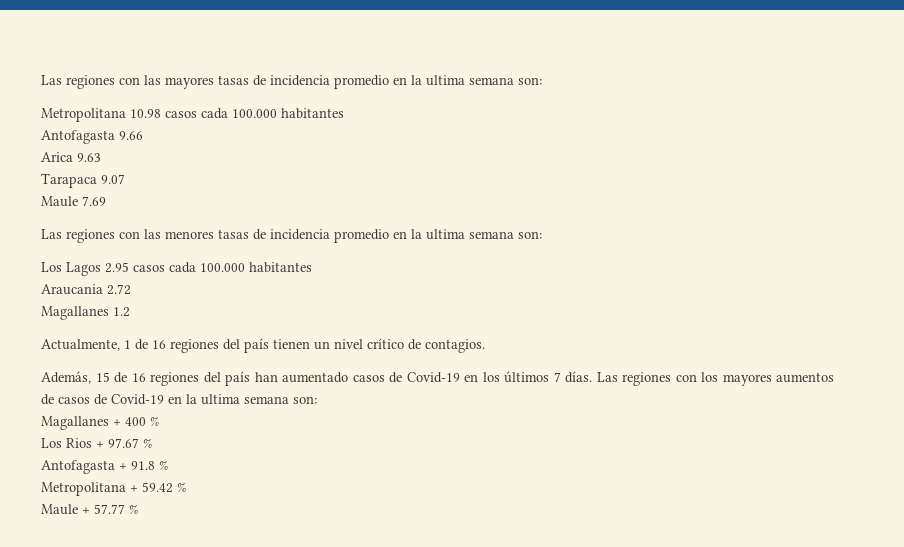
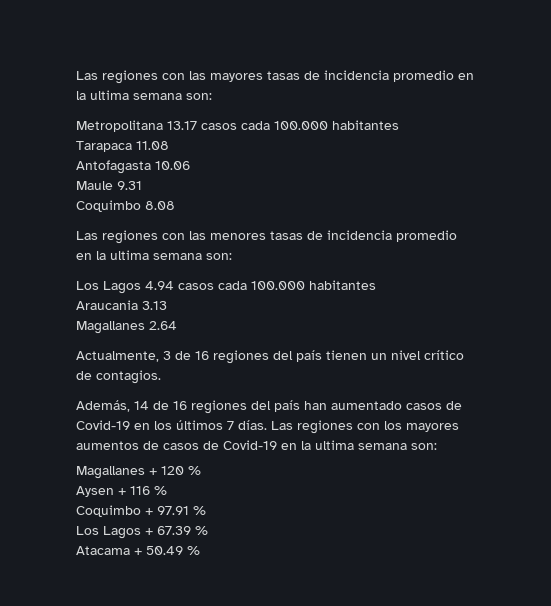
[130,108,344,119] [41,130,143,144] [41,152,101,162] [41,173,125,188] [41,196,106,207] 10.98 casos cada 100.000 habitantes // Antofagasta 9.66 // Arica 9.63 // Tarapaca 9.07 // Maule 7.69 -> [167,120,399,130] [76,141,169,152] [76,160,190,174] [76,181,142,190] [76,200,175,212] 13.17 casos cada 100.000 habitantes // Tarapaca 11.08 // Antofagasta 10.06 // Maule 9.31 // Coquimbo 8.08
[105,262,129,273] 2.95 -> [145,281,174,290] 4.94
[107,284,131,295] [41,306,130,320] 2.72 // Magallanes 1.2 -> [142,301,167,310] [76,321,177,334] 3.13 // Magallanes 2.64
[124,340,131,349] 1 -> [163,351,171,360] 3
[95,372,110,382] 15 -> [134,401,149,410] 14
[125,416,159,426] [41,438,152,448] [41,460,168,474] [41,482,186,496] [41,504,125,515] 400 % // Los Rios + 97.67 % // Antofagasta + 91.8 % // Metropolitana + 59.42 % // Maule + 57.77 -> [161,466,201,475] [76,486,167,497] [76,505,206,517] [76,526,208,539] [76,546,183,555] 120 % // Aysen + 116 % // Coquimbo + 97.91 % // Los Lagos + 67.39 % // Atacama + 50.49

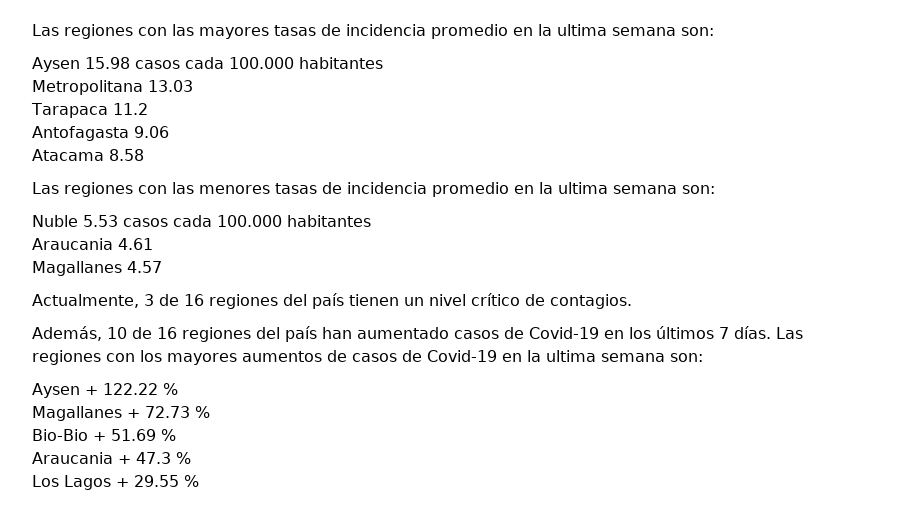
[76,120,399,132] Metropolitana 13.17 casos cada 100.000 habitantes -> [32,57,383,72] [32,80,193,95] Aysen 15.98 casos cada 100.000 habitantes // Metropolitana 13.03
[136,141,169,150] 11.08 -> [112,103,148,115] 11.2
[155,161,190,170] [76,181,142,190] [76,200,175,212] 10.06 // Maule 9.31 // Coquimbo 8.08 -> [134,126,169,138] [32,149,144,161] 9.06 // Atacama 8.58
[76,281,174,294] Los Lagos 4.94 -> [32,215,118,227] Nuble 5.53
[142,301,167,310] [76,321,177,334] 3.13 // Magallanes 2.64 -> [118,238,153,250] [32,261,162,276] 4.61 // Magallanes 4.57
[134,401,149,410] 14 -> [107,327,127,339] 10
(437, 446) none -> [32,383,178,398] // Aysen + 122.22 %
[161,466,201,475] [76,486,167,497] [76,505,189,517] 120 % // Aysen + 116 % // Coquimbo + 97.91 -> [145,406,210,418] [32,429,176,441] [32,452,171,464] 72.73 % // Bio-Bio + 51.69 % // Araucania + 47.3
[157,526,208,535] [76,546,200,555] 67.39 % // Atacama + 50.49 % -> [134,475,199,487] 29.55 %

